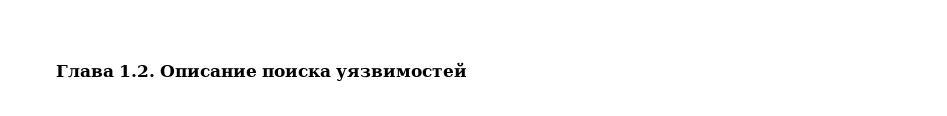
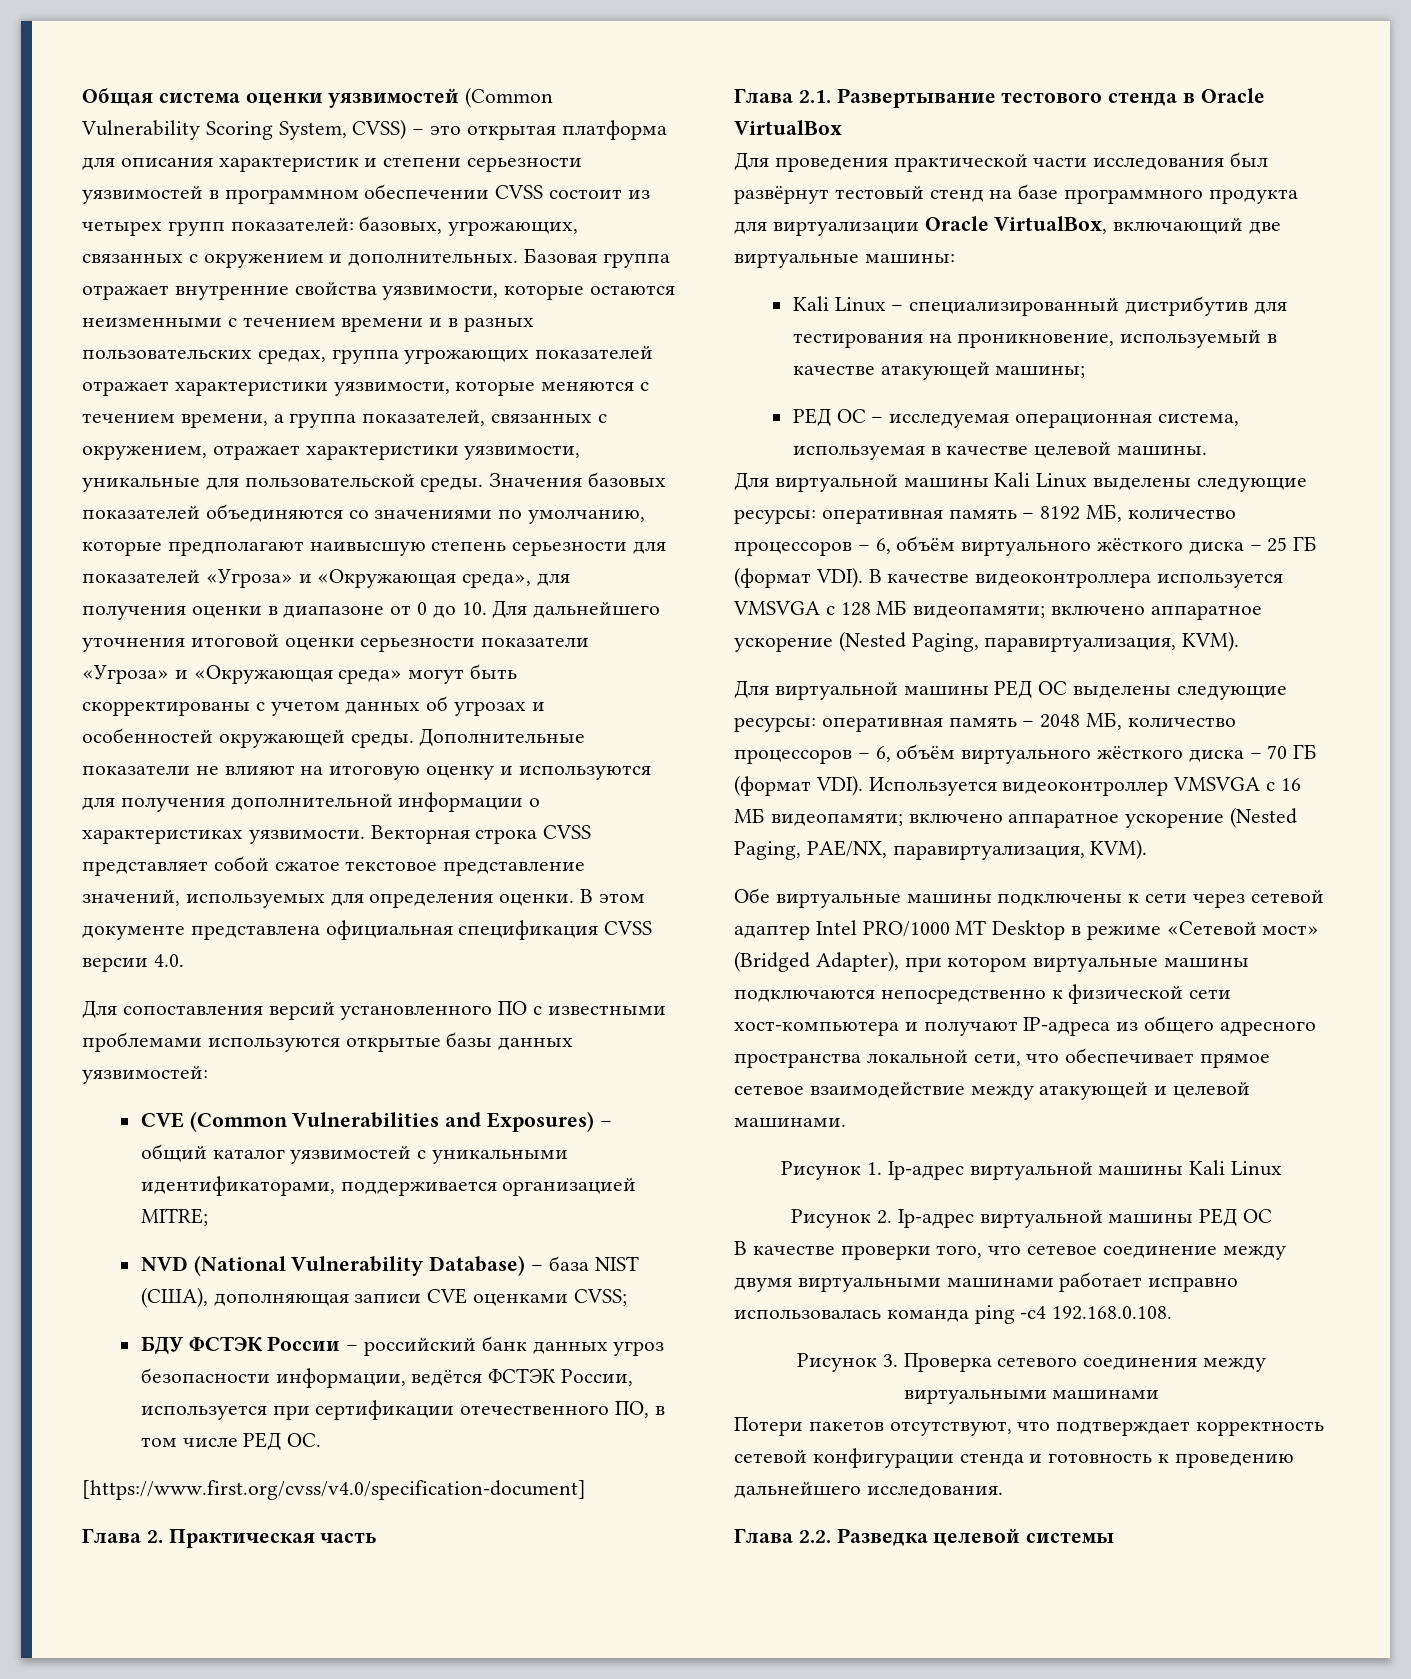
[56,62,467,81] Глава 1.2. Описание поиска уязвимостей -> [82,87,554,108] [81,119,667,140] [82,157,583,172] [82,184,650,204] [82,216,579,236] [82,248,670,268] [82,282,676,300] [82,317,534,332] [82,346,654,364] [82,381,650,396] [82,410,607,428] [82,445,581,460] [82,472,667,492] [82,504,646,524] [82,541,667,556] [82,569,571,588] [82,600,661,620] [82,634,590,652] [82,664,518,684] [82,696,545,716] [82,728,586,748] [82,765,651,780] [82,792,541,812] [82,825,592,844] [82,856,586,876] [82,889,645,908] [82,920,653,940] [82,954,184,972] [82,1000,666,1020] [82,1032,574,1052] [82,1066,208,1084] [140,1111,612,1132] [140,1144,568,1164] [140,1176,637,1196] [140,1208,208,1226] [140,1255,639,1276] [140,1287,627,1308] [140,1336,665,1356] [140,1368,633,1388] [140,1400,665,1420] [140,1432,322,1451] [82,1480,586,1500] [82,1528,377,1548] [734,88,1265,108] [734,120,842,135] [734,152,1269,172] [734,184,1298,204] [734,216,1282,236] [734,253,955,268] [792,296,1287,316] [792,330,1277,348] [792,362,1086,380] [792,408,1239,428] [792,442,1207,460] [734,472,1307,492] [734,504,1236,524] [734,536,1318,556] [734,567,1284,588] [733,600,1262,620] [734,631,1240,652] [734,680,1287,700] [734,712,1236,732] [734,744,1318,764] [734,775,1301,796] [734,807,1298,828] [734,839,1148,860] [734,888,1324,908] [734,920,1320,940] [734,951,1250,972] [734,984,1232,1004] [734,1016,1316,1036] [734,1048,1271,1068] [734,1082,1251,1100] [734,1118,846,1128] [781,1160,1282,1180] [791,1208,1272,1228] [734,1241,1286,1260] [734,1272,1239,1292] [734,1305,1173,1324] [796,1353,1267,1372] [903,1389,1160,1404] [734,1417,1325,1436] [734,1448,1294,1468] [734,1482,1003,1498] [734,1528,1115,1546] Общая система оценки уязвимостей (Common Vulnerability Scoring System, CVSS) – это открытая платформа для описания характеристик и степени серьезности уязвимостей в программном обеспечении CVSS состоит из четырех групп показателей: базовых, угрожающих, связанных с окружением и дополнительных. Базовая группа отражает внутренние свойства уязвимости, которые остаются неизменными с течением времени и в разных пользовательских средах, группа угрожающих показателей отражает характеристики уязвимости, которые меняются с течением времени, а группа показателей, связанных с окружением, отражает характеристики уязвимости, уникальные для пользовательской среды. Значения базовых показателей объединяются со значениями по умолчанию, которые предполагают наивысшую степень серьезности для показателей «Угроза» и «Окружающая среда», для получения оценки в диапазоне от 0 до 10. Для дальнейшего уточнения итоговой оценки серьезности показатели «Угроза» и «Окружающая среда» могут быть скорректированы с учетом данных об угрозах и особенностей окружающей среды. Дополнительные показатели не влияют на итоговую оценку и используются для получения дополнительной информации о характеристиках уязвимости. Векторная строка CVSS представляет собой сжатое текстовое представление значений, используемых для определения оценки. В этом документе представлена официальная спецификация CVSS версии 4.0. // Для сопоставления версий установленного ПО с известными проблемами используются открытые базы данных уязвимостей: // CVE (Common Vulnerabilities and Exposures) – общий каталог уязвимостей с уникальными идентификаторами, поддерживается организацией MITRE; // NVD (National Vulnerability Database) – база NIST (США), дополняющая записи CVE оценками CVSS; // БДУ ФСТЭК России – российский банк данных угроз безопасности информации, ведётся ФСТЭК России, используется при сертификации отечественного ПО, в том числе РЕД ОС. // [https://www.first.org/cvss/v4.0/specification-document] // Глава 2. Практическая часть // Глава 2.1. Развертывание тестового стенда в Oracle VirtualBox // Для проведения практической части исследования был развёрнут тестовый стенд на базе программного продукта для виртуализации Oracle VirtualBox, включающий две виртуальные машины: // Kali Linux – специализированный дистрибутив для тестирования на проникновение, используемый в качестве атакующей машины; // РЕД ОС – исследуемая операционная система, используемая в качестве целевой машины. // Для виртуальной машины Kali Linux выделены следующие ресурсы: оперативная память – 8192 МБ, количество процессоров – 6, объём виртуального жёсткого диска – 25 ГБ (формат VDI). В качестве видеоконтроллера используется VMSVGA с 128 МБ видеопамяти; включено аппаратное ускорение (Nested Paging, паравиртуализация, KVM). // Для виртуальной машины РЕД ОС выделены следующие ресурсы: оперативная память – 2048 МБ, количество процессоров – 6, объём виртуального жёсткого диска – 70 ГБ (формат VDI). Используется видеоконтроллер VMSVGA с 16 МБ видеопамяти; включено аппаратное ускорение (Nested Paging, PAE/NX, паравиртуализация, KVM). // Обе виртуальные машины подключены к сети через сетевой адаптер Intel PRO/1000 MT Desktop в режиме «Сетевой мост» (Bridged Adapter), при котором виртуальные машины подключаются непосредственно к физической сети хост-компьютера и получают IP-адреса из общего адресного пространства локальной сети, что обеспечивает прямое сетевое взаимодействие между атакующей и целевой машинами. // Рисунок 1. Ip-адрес виртуальной машины Kali Linux // Рисунок 2. Ip-адрес виртуальной машины РЕД ОС // В качестве проверки того, что сетевое соединение между двумя виртуальными машинами работает исправно использовалась команда ping -c4 192.168.0.108. // Рисунок 3. Проверка сетевого соединения между виртуальными машинами // Потери пакетов отсутствуют, что подтверждает корректность сетевой конфигурации стенда и готовность к проведению дальнейшего исследования. // Глава 2.2. Разведка целевой системы

